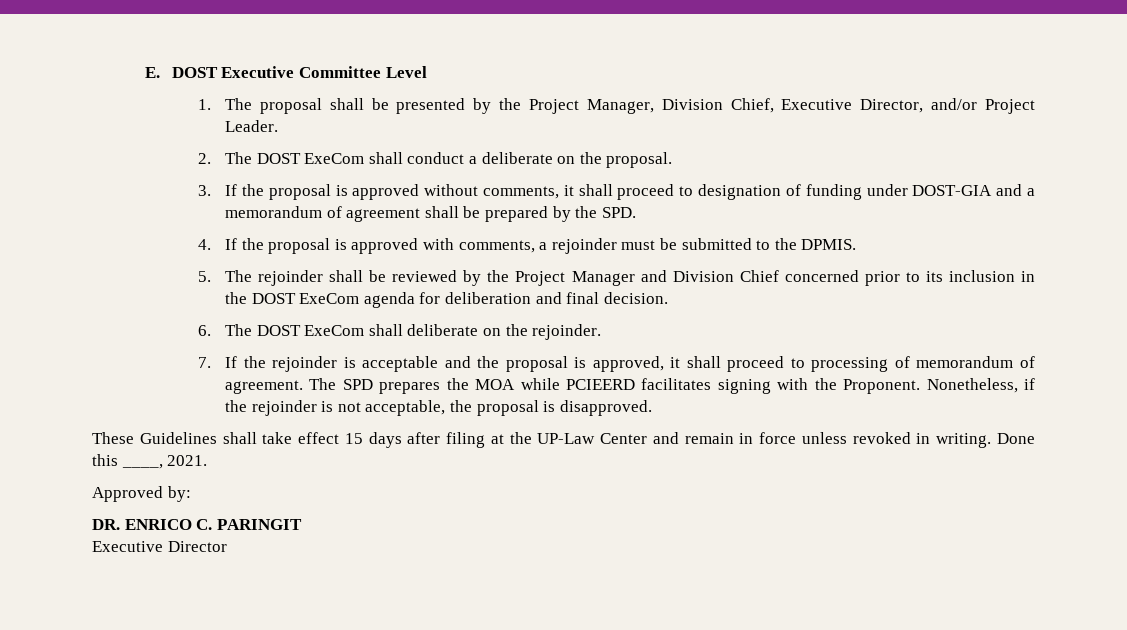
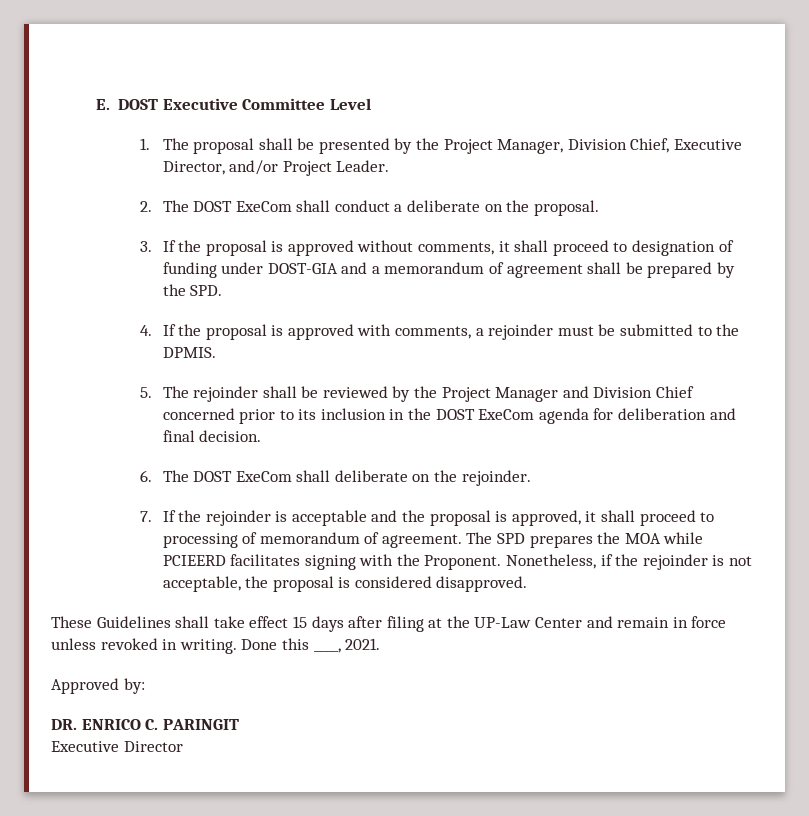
(556, 406) none -> [354,576,432,588] considered

